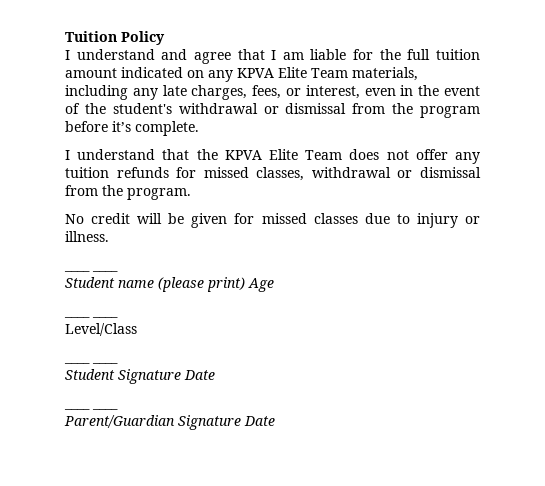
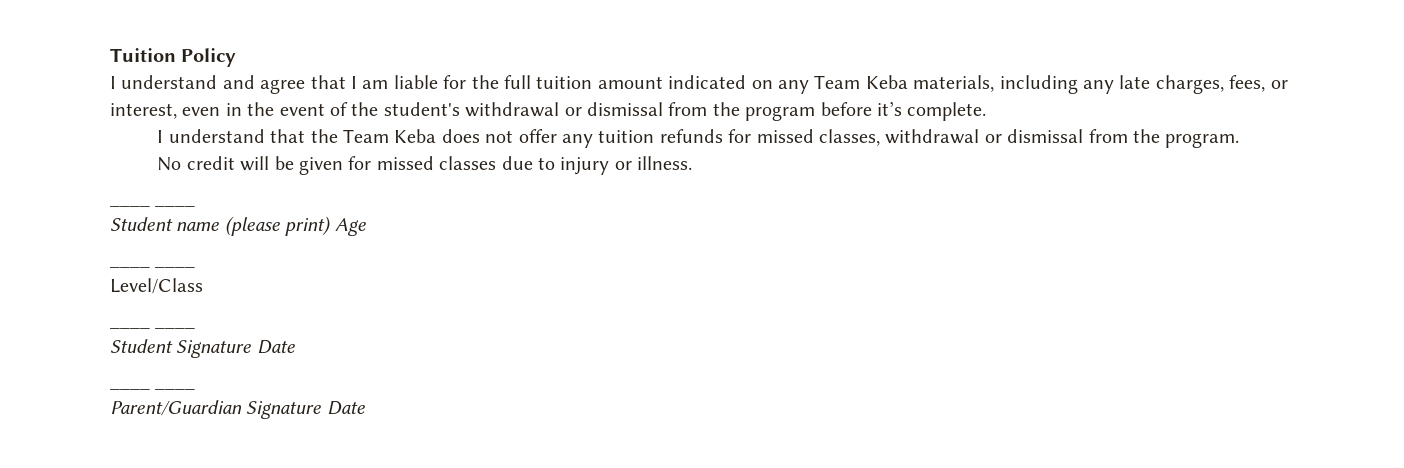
[237,67,348,78] KPVA Elite Team -> [814,75,908,89] Team Keba
[224,149,343,160] KPVA Elite Team -> [343,129,437,143] Team Keba

